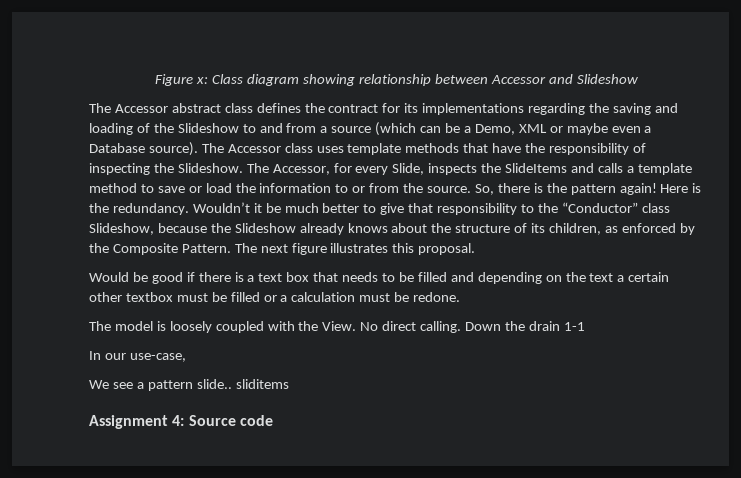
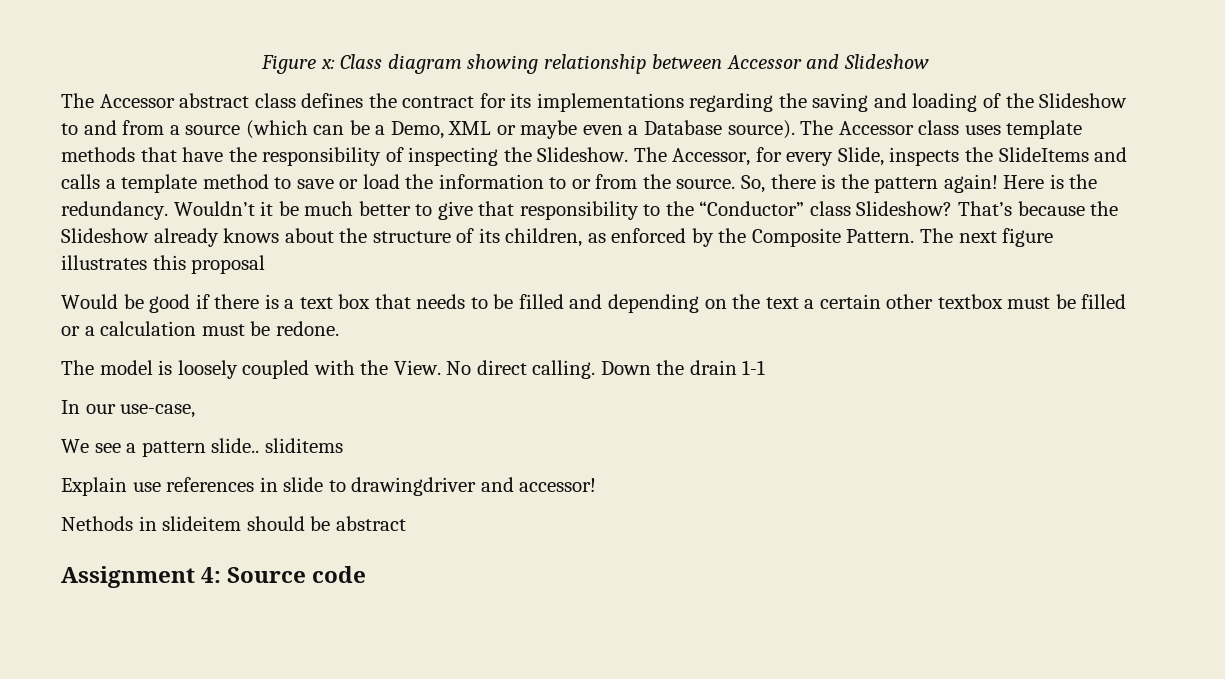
[89,223,154,235] Slideshow, -> [856,201,1013,216] Slideshow? That’s
[418,243,476,255] proposal. -> [191,255,266,274] proposal
(289, 384) none -> [61,477,597,496] [61,516,406,531] // Explain use references in slide to drawingdriver and accessor! // Nethods in slideitem should be abstract

